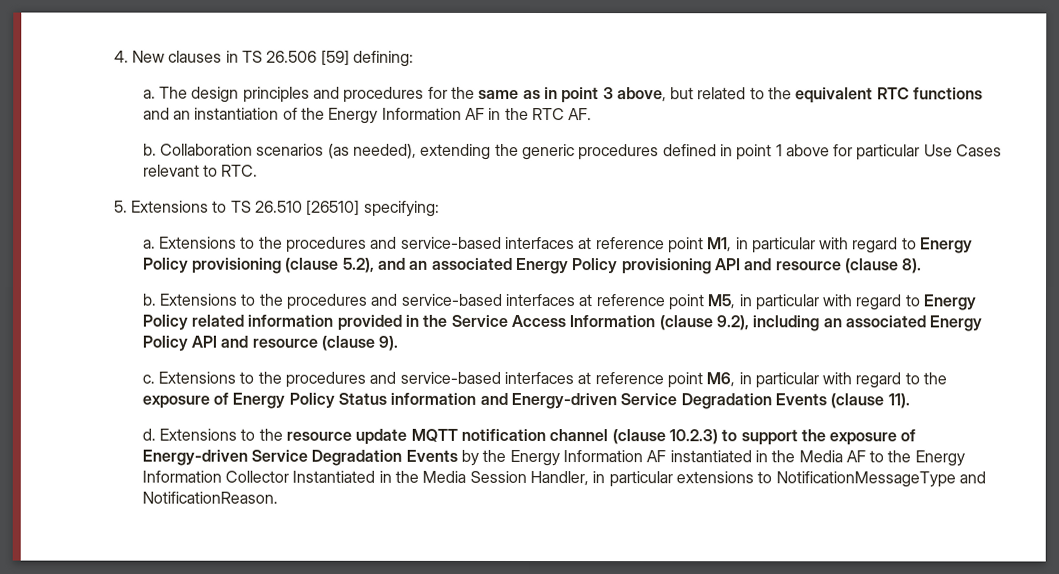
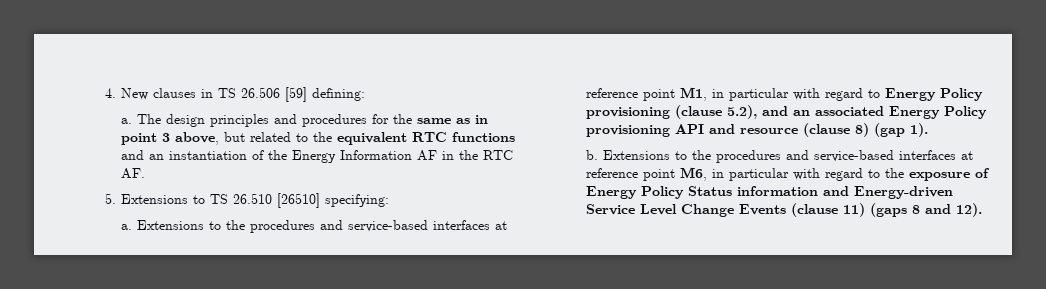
[142,143,1003,161] [142,164,259,177] // b. Collaboration scenarios (as needed), extending the generic procedures defined in point 1 above for particular Use Cases relevant to RTC. -> (146, 173) none
[902,258,923,274] 8). -> [855,123,929,137] 8) (gap 1).
[707,294,977,311] [141,314,983,332] [141,335,399,351] [141,371,703,389] M5, in particular with regard to Energy Policy related information provided in the Service Access Information (clause 9.2), including an associated Energy Policy API and resource (clause 9). // c. Extensions to the procedures and service-based interfaces at reference point -> (676, 175) none
[680,393,910,410] [141,428,917,446] [141,449,965,467] [141,470,986,488] [141,491,278,504] Degradation Events (clause 11). // d. Extensions to the resource update MQTT notification channel (clause 10.2.3) to support the exposure of Energy-driven Service Degradation Events by the Energy Information AF instantiated in the Media AF to the Energy Information Collector Instantiated in the Media Session Handler, in particular extensions to NotificationMessageType and NotificationReason. -> [640,203,983,217] Level Change Events (clause 11) (gaps 8 and 12).

